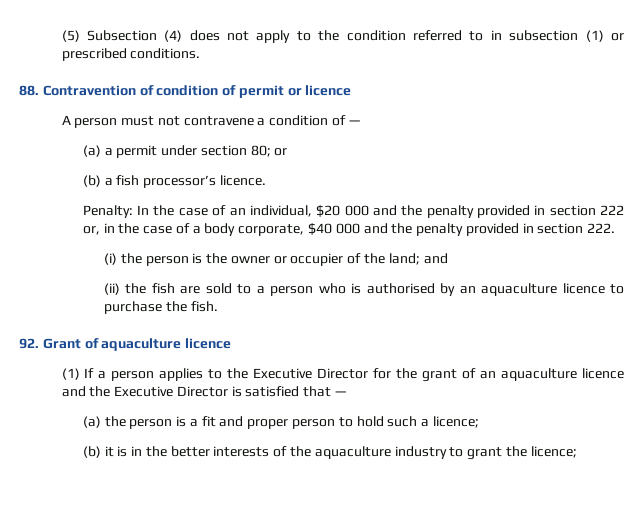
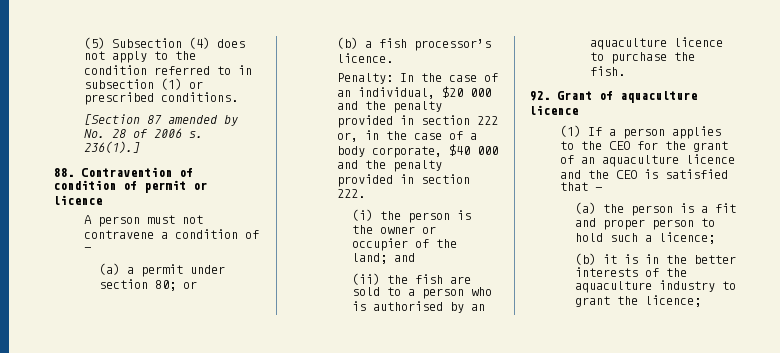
(201, 53) none -> [83,114,238,126] [83,128,203,138] [83,141,140,153] // [Section 87 amended by No. 28 of 2006 s. 236(1).]
[253,368,369,379] Executive Director -> [608,141,630,150] CEO
[114,386,228,397] Executive Director -> [615,170,637,179] CEO

